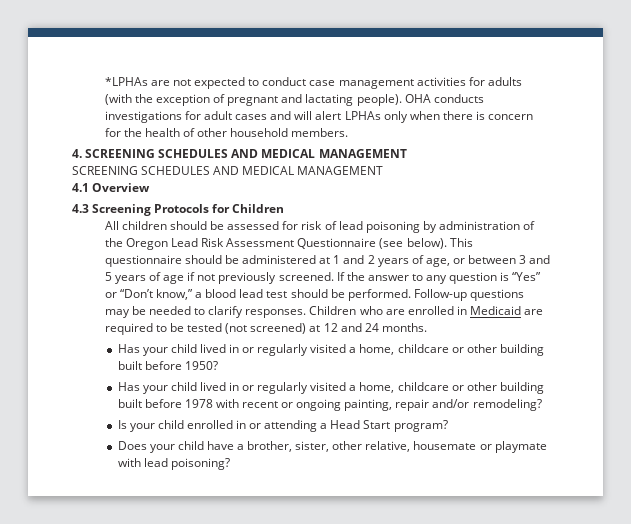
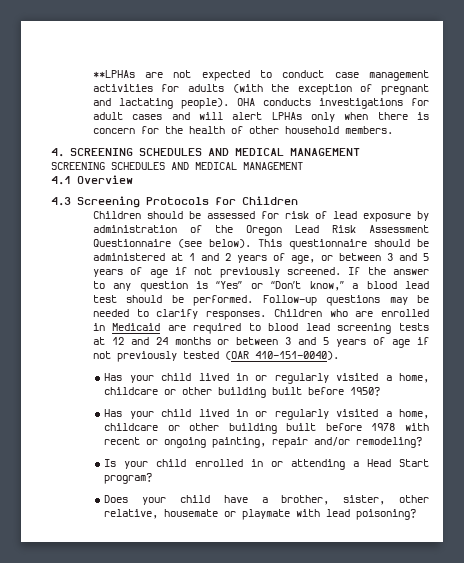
[104,77,148,86] *LPHAs -> [92,70,135,78] **LPHAs
[104,221,167,230] All children -> [92,211,141,219] Children
[365,221,420,233] poisoning -> [362,213,411,222] exposure
[170,323,427,334] be tested (not screened) at 12 and 24 months. -> [268,323,430,334] [92,337,430,348] [92,351,339,362] blood lead screening tests at 12 and 24 months or between 3 and 5 years of age if not previously tested (OAR 410-151-0040).

